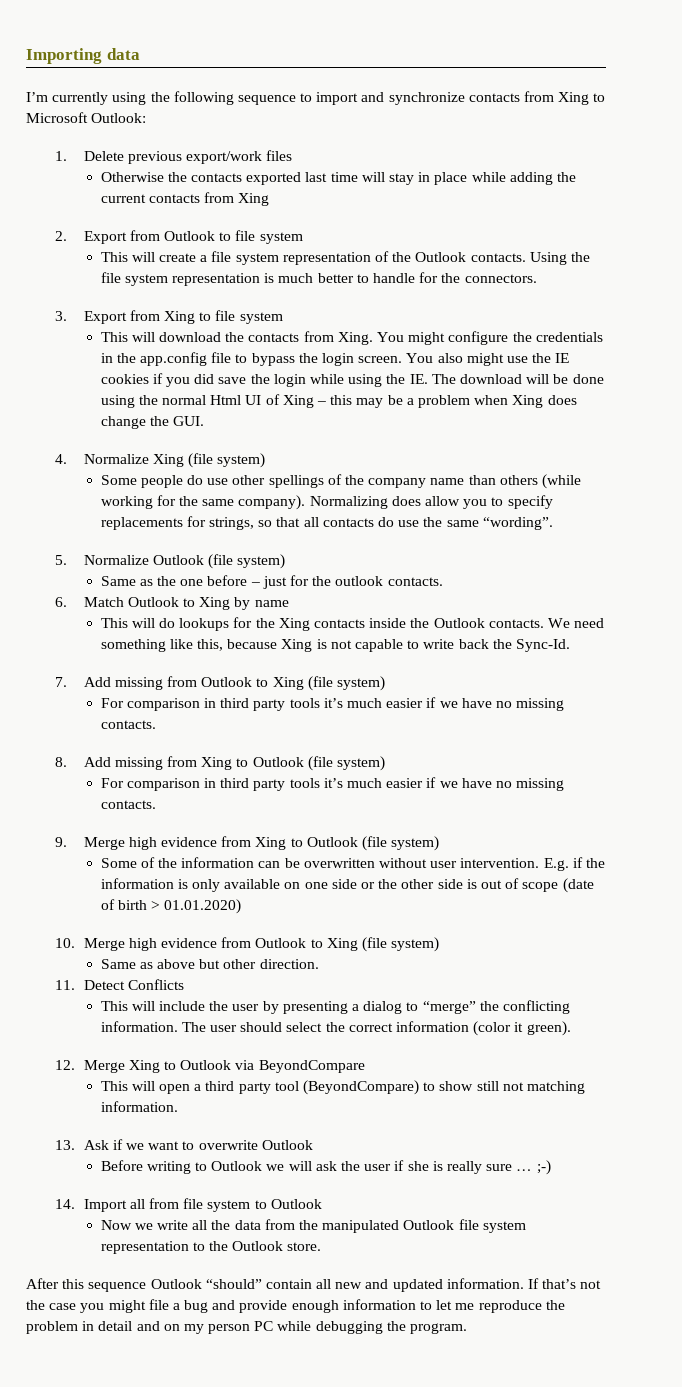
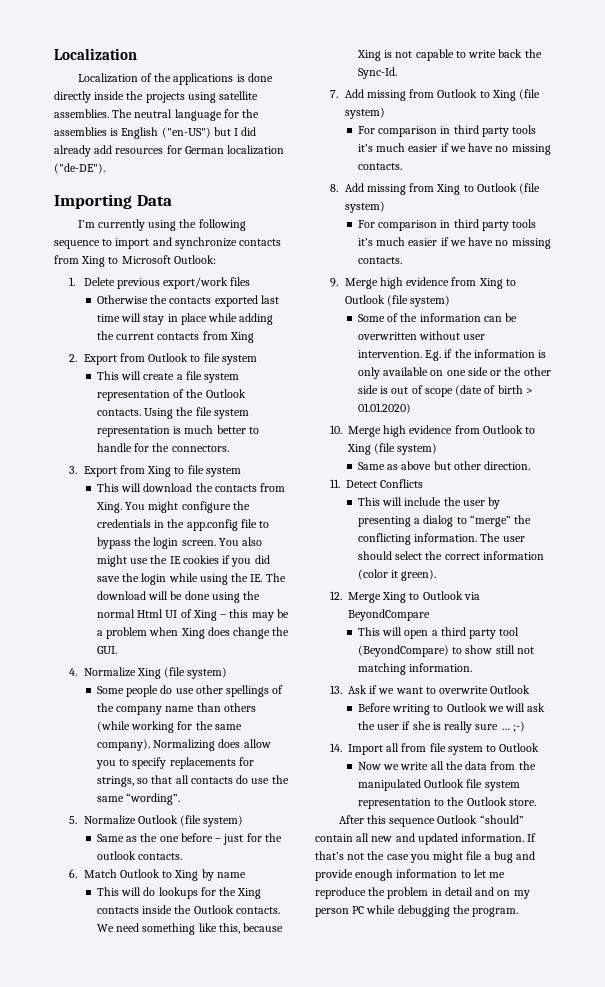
[26,48,140,64] Importing data -> [54,48,137,60] [77,73,273,85] [54,91,259,103] [54,109,260,121] [54,127,257,139] [54,145,285,157] [54,163,105,174] [54,194,172,209] Localization // Localization of the applications is done directly inside the projects using satellite assemblies. The neutral language for the assemblies is English ("en-US") but I did already add resources for German localization ("de-DE"). // Importing Data

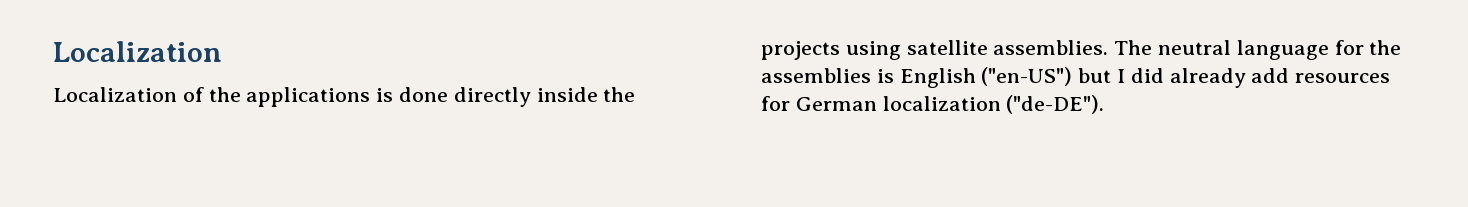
[54,194,172,209] [77,219,246,231] [54,237,282,249] [54,255,216,267] [68,277,251,289] [96,295,279,307] [96,313,274,325] [96,331,254,343] [68,353,257,365] [96,371,240,383] [96,389,246,401] [96,407,249,419] [96,425,259,437] [96,443,229,452] [68,465,241,477] [96,483,286,492] [95,501,250,513] [96,519,270,531] [96,537,263,549] [96,555,270,567] [96,573,286,585] [96,591,261,603] [96,609,289,621] [96,627,290,639] [96,646,117,654] [68,667,228,679] [96,685,284,697] [96,703,256,715] [96,721,242,733] [96,739,271,751] [95,757,254,769] [96,775,289,787] [96,793,181,805] [68,815,244,827] [96,833,282,845] [96,851,183,860] [68,869,246,881] [96,887,262,899] [96,905,280,914] [96,923,284,935] [356,49,542,61] [357,67,397,79] [329,89,541,101] [344,107,385,119] [357,125,537,137] [357,143,551,155] [357,163,402,170] [329,183,541,195] [344,201,385,213] [357,219,537,231] [357,237,551,249] [357,257,402,264] [329,277,516,289] [344,295,451,307] [357,313,518,322] [357,331,486,340] [357,349,547,361] [357,367,551,379] [357,385,533,397] [357,403,411,414] [329,425,536,437] [346,443,438,455] [357,461,531,470] [329,479,424,488] [357,497,501,509] [357,515,532,527] [357,533,525,545] [357,551,544,560] [357,569,437,581] [329,591,480,603] [347,609,430,621] [357,627,520,639] [357,645,534,657] [357,663,473,675] [329,685,531,694] [357,703,546,715] [357,721,525,733] [329,743,540,755] [357,761,536,770] [357,779,520,791] [357,797,536,809] [338,815,524,827] [315,833,537,845] [315,851,536,863] [315,869,506,881] [315,887,530,899] [315,905,519,917] // Importing Data // I’m currently using the following sequence to import and synchronize contacts from Xing to Microsoft Outlook: // 1. Delete previous export/work files // Otherwise the contacts exported last time will stay in place while adding the current contacts from Xing // 2. Export from Outlook to file system // This will create a file system representation of the Outlook contacts. Using the file system representation is much better to handle for the connectors. // 3. Export from Xing to file system // This will download the contacts from Xing. You might configure the credentials in the app.config file to bypass the login screen. You also might use the IE cookies if you did save the login while using the IE. The download will be done using the normal Html UI of Xing – this may be a problem when Xing does change the GUI. // 4. Normalize Xing (file system) // Some people do use other spellings of the company name than others (while working for the same company). Normalizing does allow you to specify replacements for strings, so that all contacts do use the same “wording”. // 5. Normalize Outlook (file system) // Same as the one before – just for the outlook contacts. // 6. Match Outlook to Xing by name // This will do lookups for the Xing contacts inside the Outlook contacts. We need something like this, because Xing is not capable to write back the Sync-Id. // 7. Add missing from Outlook to Xing (file system) // For comparison in third party tools it’s much easier if we have no missing contacts. // 8. Add missing from Xing to Outlook (file system) // For comparison in third party tools it’s much easier if we have no missing contacts. // 9. Merge high evidence from Xing to Outlook (file system) // Some of the information can be overwritten without user intervention. E.g. if the information is only available on one side or the other side is out of scope (date of birth > 01.01.2020) // 10. Merge high evidence from Outlook to Xing (file system) // Same as above but other direction. // 11. Detect Conflicts // This will include the user by presenting a dialog to “merge” the conflicting information. The user should select the correct information (color it green). // 12. Merge Xing to Outlook via BeyondCompare // This will open a third party tool (BeyondCompare) to show still not matching information. // 13. Ask if we want to overwrite Outlook // Before writing to Outlook we will ask the user if she is really sure … ;-) // 14. Import all from file system to Outlook // Now we write all the data from the manipulated Outlook file system representation to the Outlook store. // After this sequence Outlook “should” contain all new and updated information. If that’s not the case you might file a bug and provide enough information to let me reproduce the problem in detail and on my person PC while debugging the program. -> (1105, 104) none

